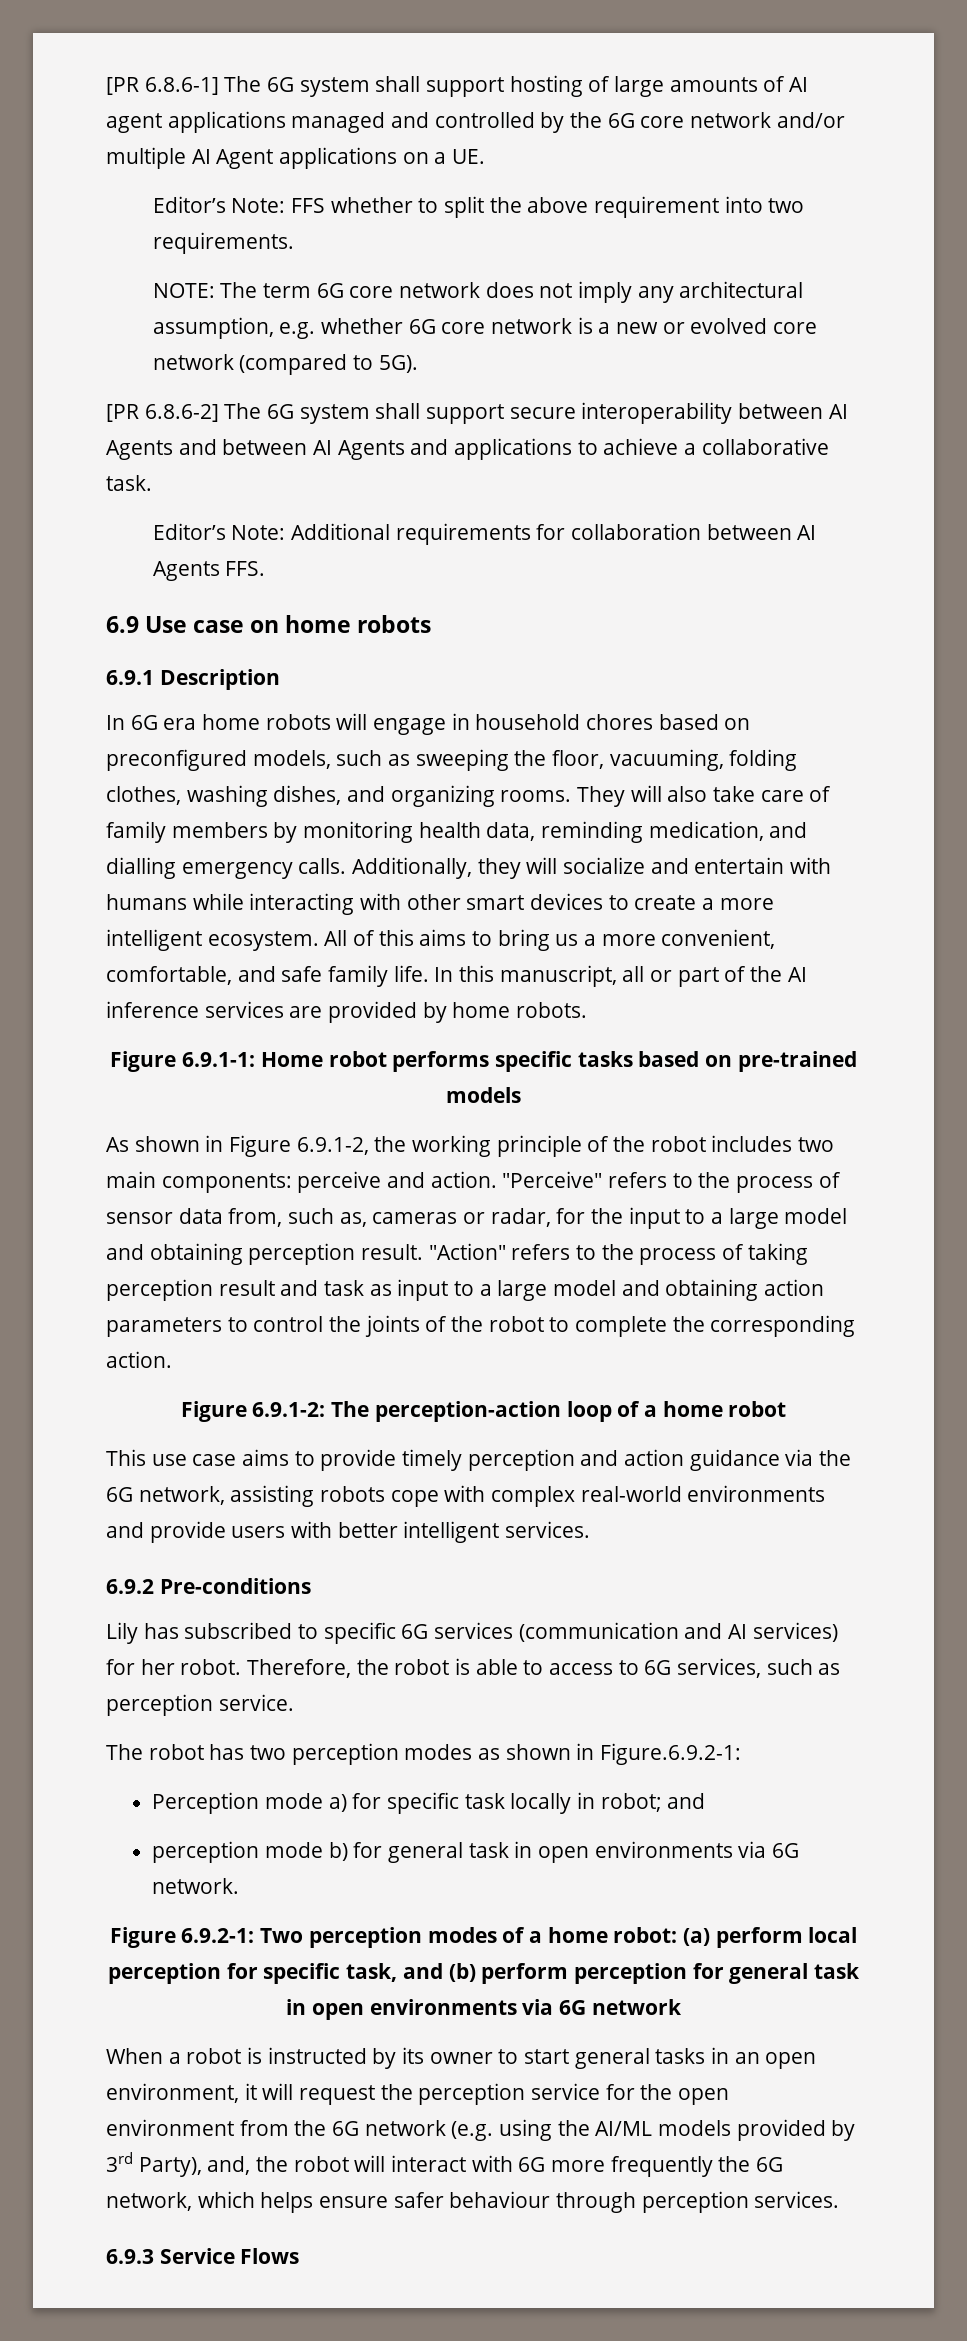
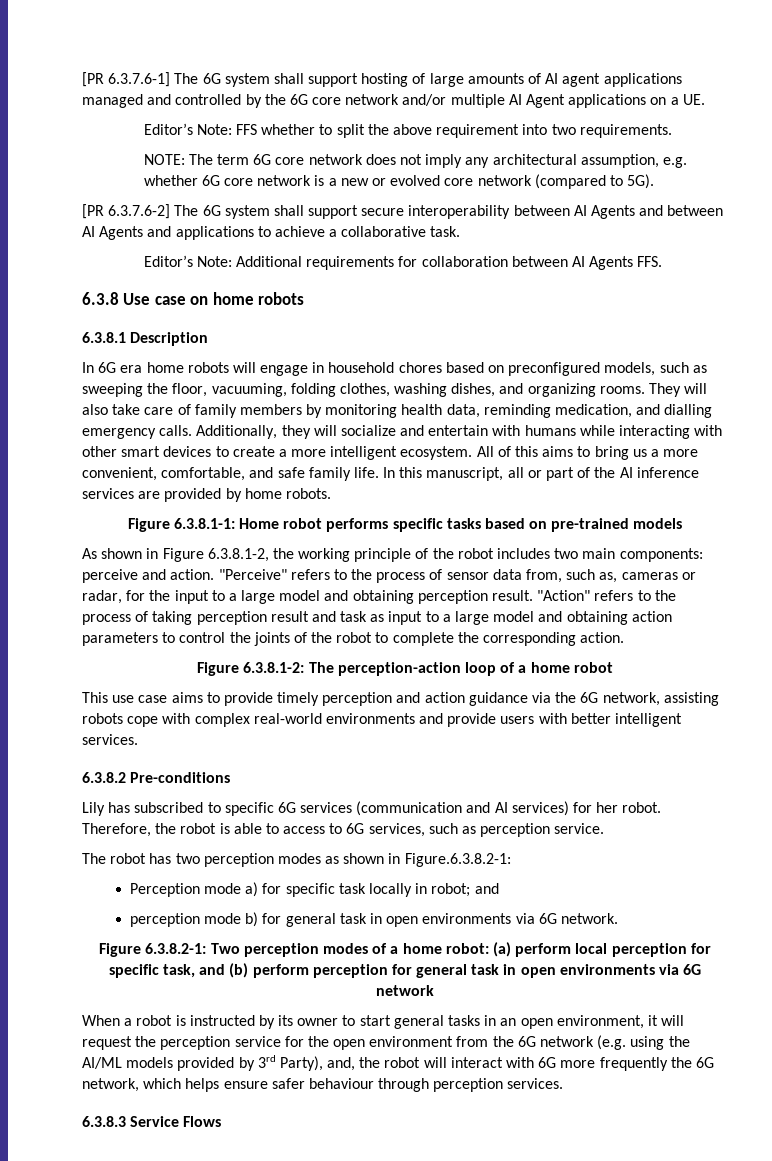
[106,77,219,95] [PR 6.8.6-1] -> [82,72,171,87] [PR 6.3.7.6-1]
[144,404,219,422] 6.8.6-2] -> [108,204,171,219] 6.3.7.6-2]
[106,616,139,633] 6.9 -> [82,292,119,305] 6.3.8
[106,670,154,685] 6.9.1 -> [82,332,126,343] 6.3.8.1
[182,1052,256,1067] 6.9.1-1: -> [173,518,235,529] 6.3.8.1-1:
[296,1137,369,1155] 6.9.1-2, -> [207,548,269,562] 6.3.8.1-2,
[252,1402,326,1417] 6.9.1-2: -> [243,662,305,673] 6.3.8.1-2:
[106,1579,154,1594] 6.9.2 -> [82,772,126,783] 6.3.8.2
[600,1743,742,1765] Figure.6.9.2-1: -> [404,853,511,867] Figure.6.3.8.2-1:
[181,1928,255,1943] 6.9.2-1: -> [145,943,207,954] 6.3.8.2-1:
[106,2249,154,2264] 6.9.3 -> [82,1116,126,1127] 6.3.8.3

